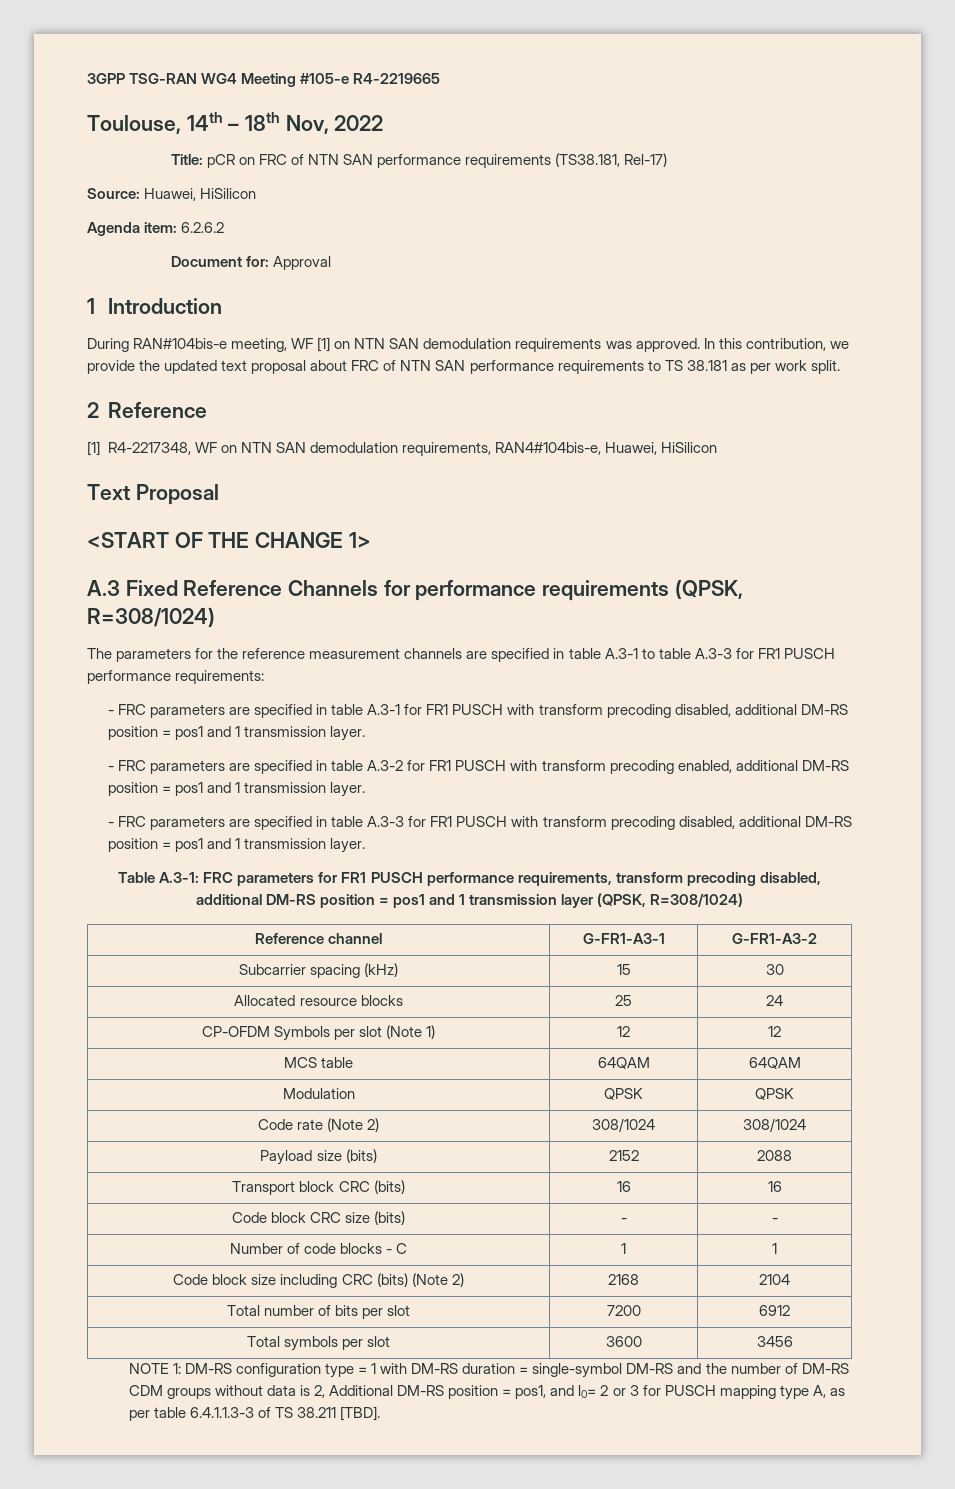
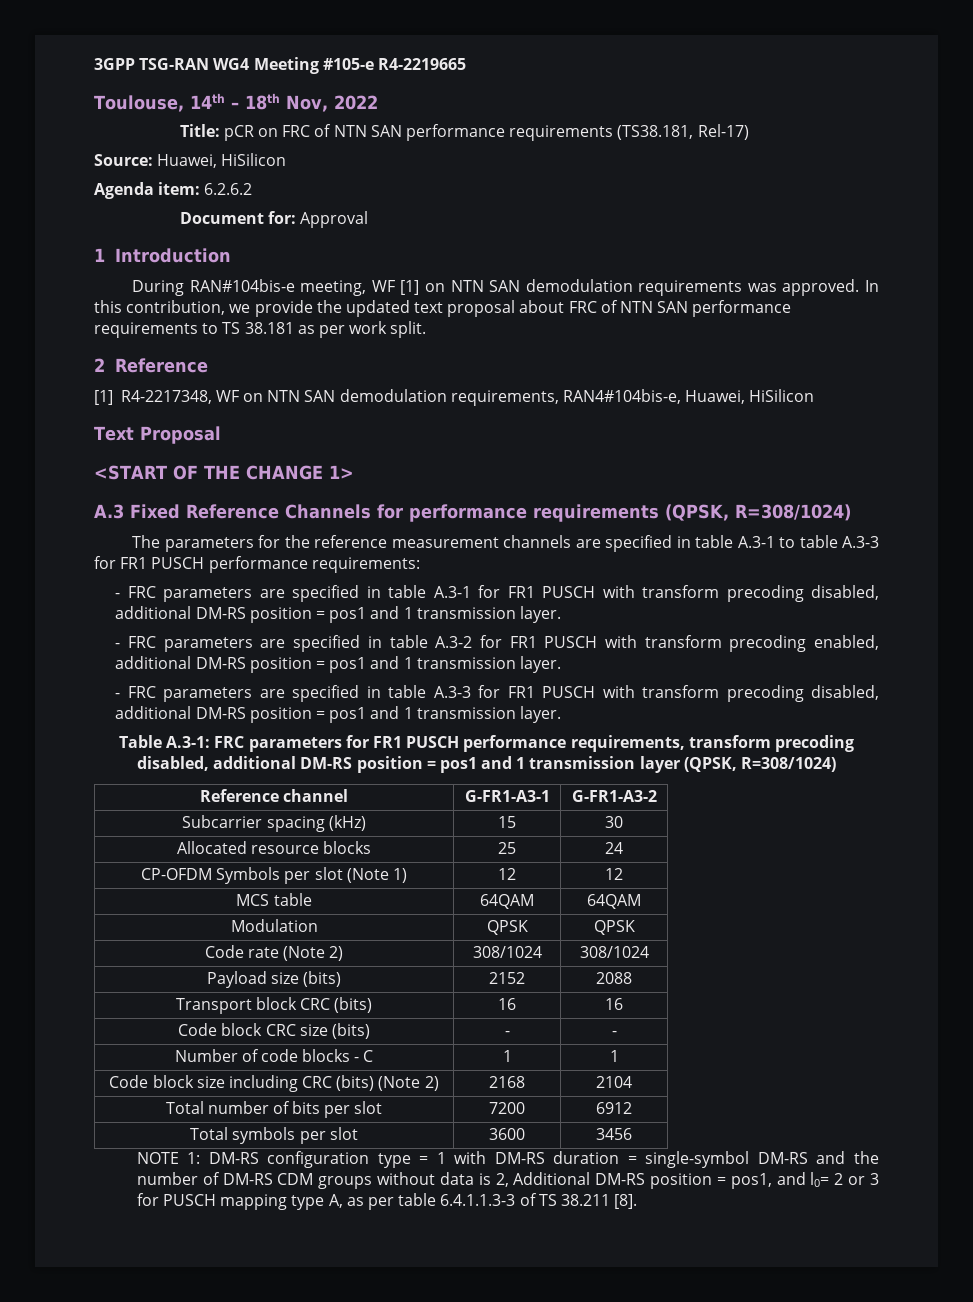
[340,1406,381,1421] [TBD]. -> [614,1194,638,1209] [8].

